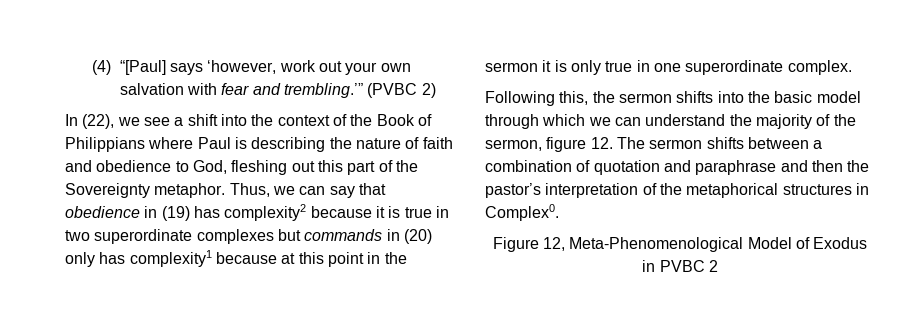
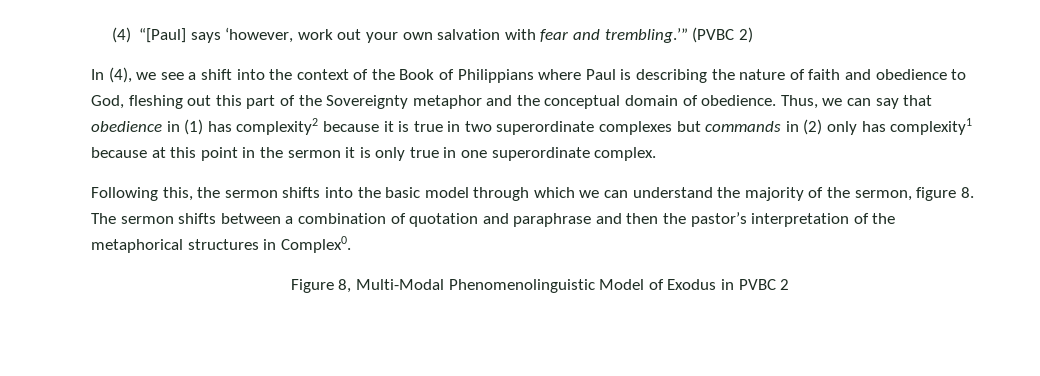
[82,114,115,129] (22), -> [108,67,132,83] (4),
[154,183,226,198] metaphor. -> [412,95,777,109] metaphor and the conceptual domain of obedience.
[161,206,190,221] (19) -> [184,119,204,135] (1)
[403,229,432,244] (20) -> [803,119,823,135] (2)
[590,137,613,149] 12. -> [960,187,974,198] 8.
[543,237,744,252] 12, Meta-Phenomenological -> [338,279,595,293] 8, Multi-Modal Phenomenolinguistic

